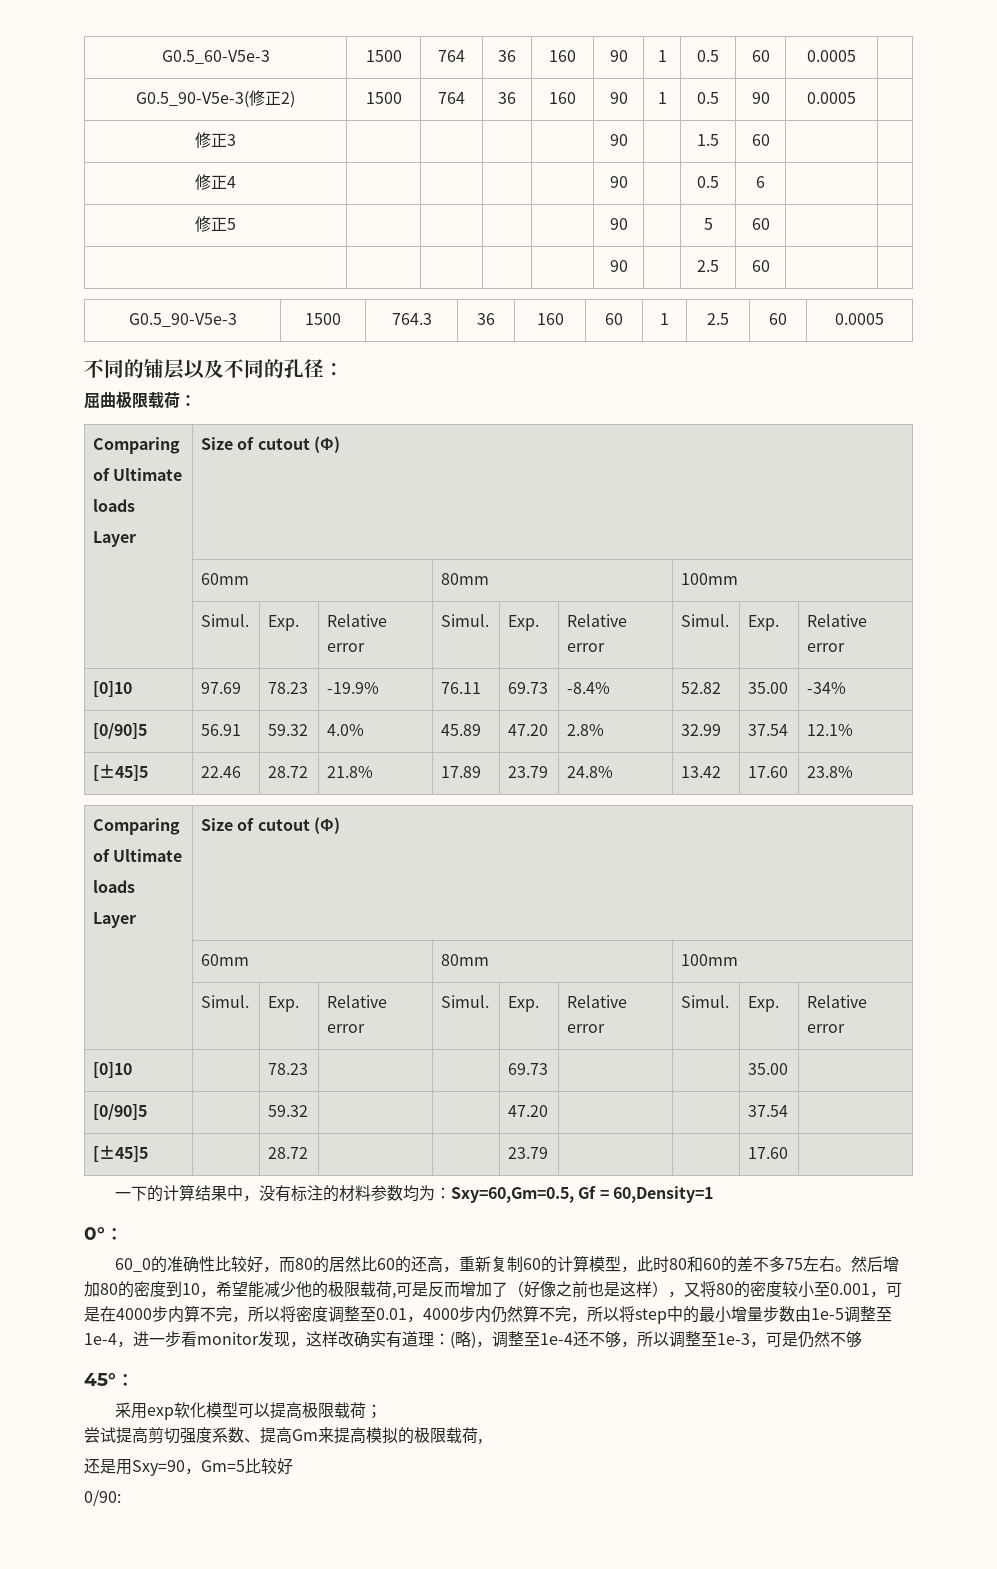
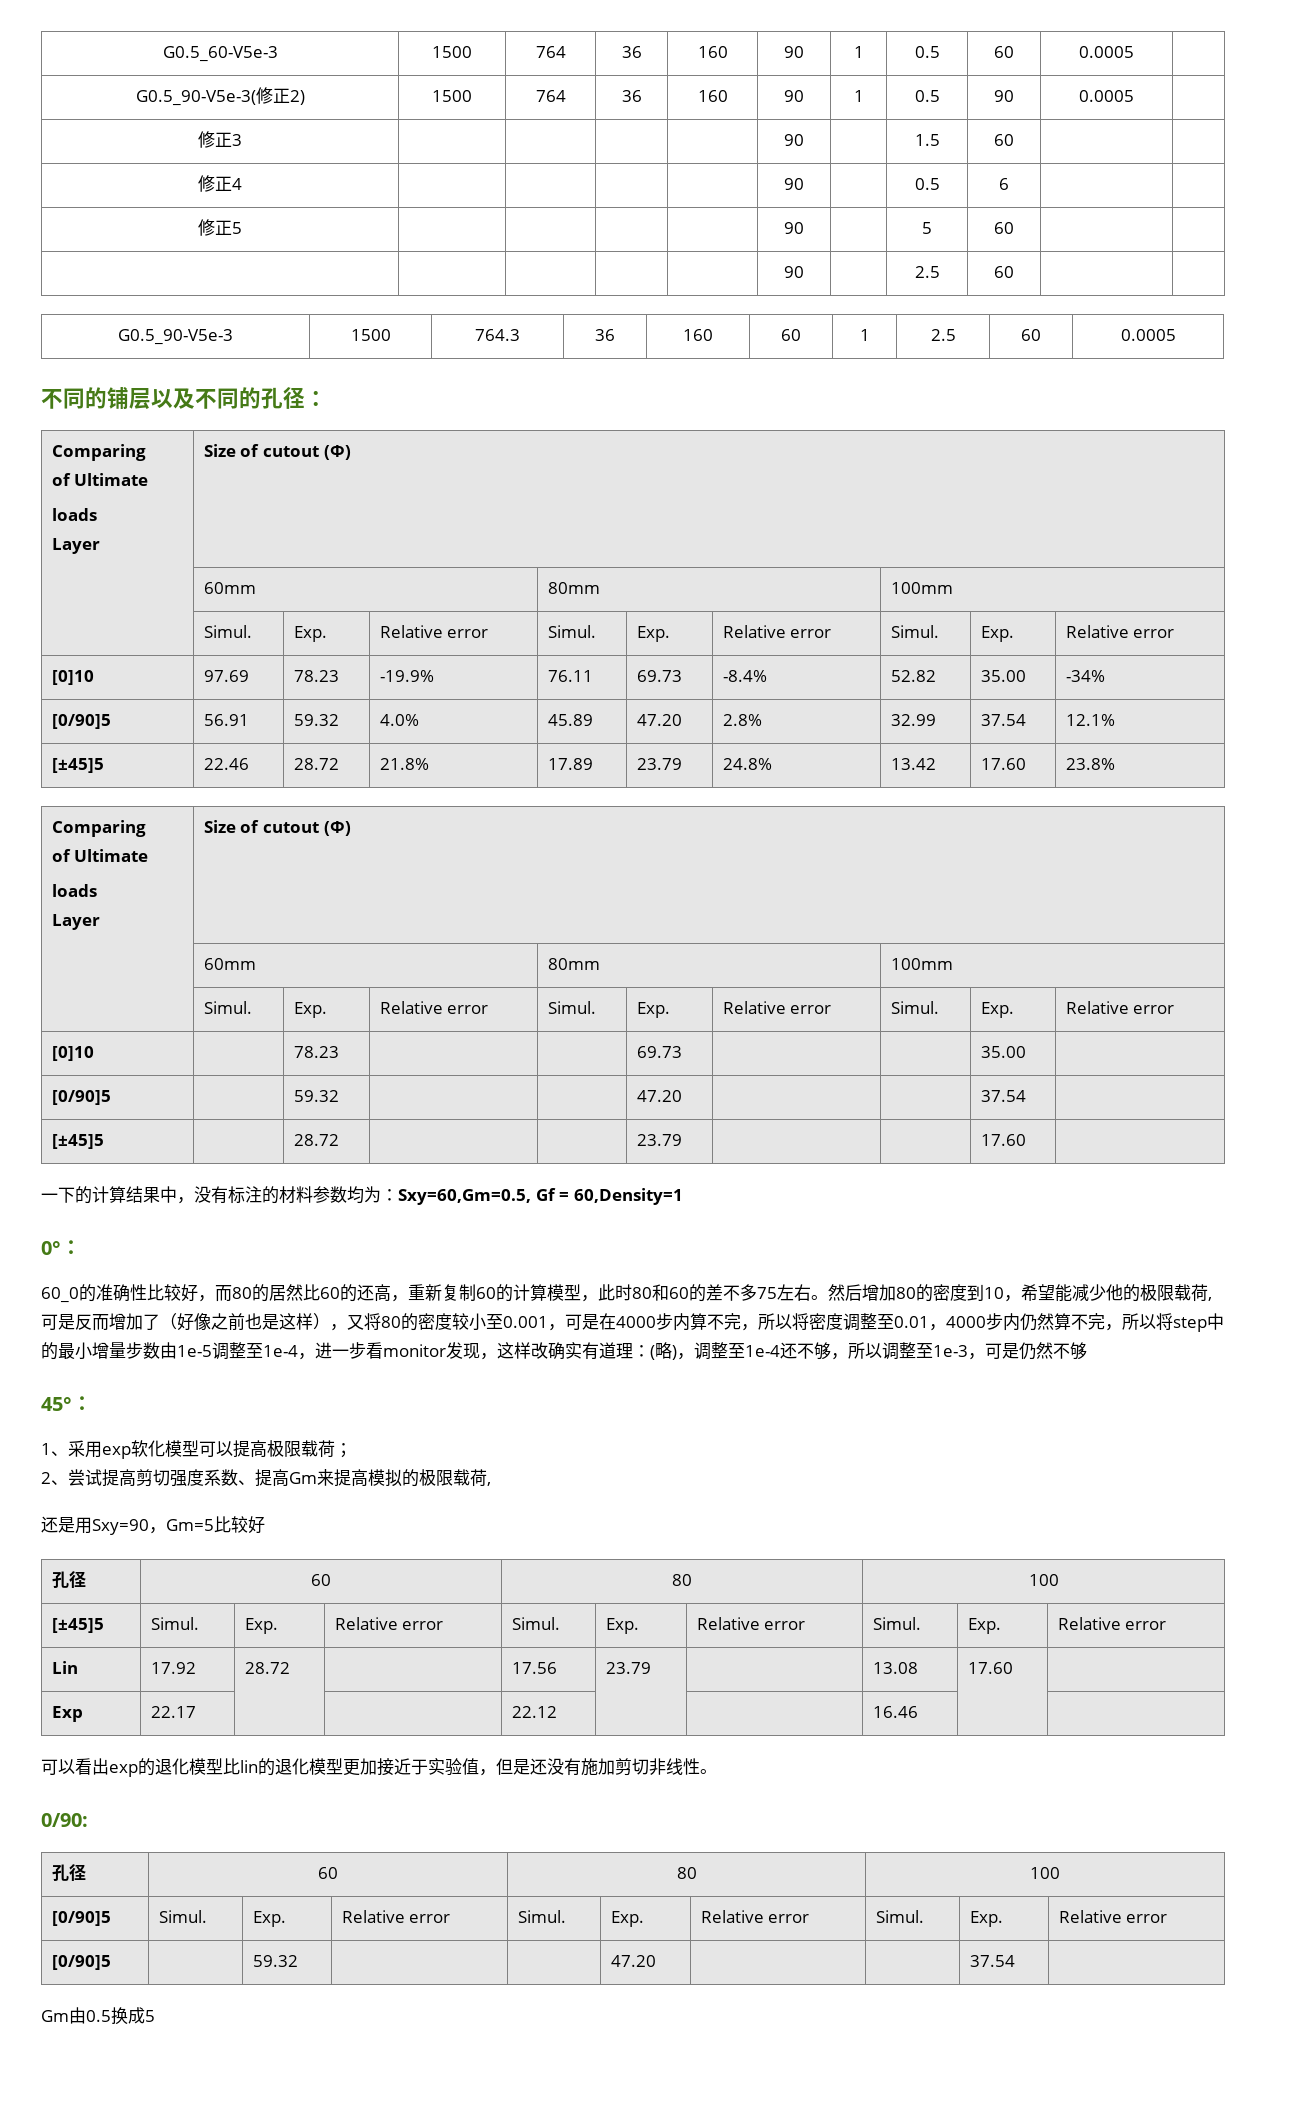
[84,391,196,409] // 屈曲极限载荷： -> (327, 398) none
(135, 1380) none -> [41,1443,68,1456] 1、
(382, 1411) none -> [41,1472,68,1485] 2、
[84,1490,121,1506] // 0/90: -> [51,1571,86,1588] [311,1574,331,1586] [672,1574,692,1586] [1028,1574,1059,1586] [51,1618,104,1633] [150,1617,199,1630] [244,1618,278,1634] [334,1617,444,1630] [511,1617,560,1630] [605,1618,639,1634] [696,1617,806,1630] [872,1617,921,1630] [967,1618,1001,1634] [1057,1617,1167,1630] [51,1661,78,1674] [150,1662,196,1674] [244,1662,290,1674] [511,1662,557,1674] [605,1662,651,1674] [872,1662,918,1674] [967,1662,1013,1674] [51,1706,83,1722] [150,1706,196,1718] [511,1706,557,1718] [872,1706,918,1718] [41,1758,717,1777] [41,1813,88,1827] [51,1864,86,1881] [318,1867,338,1879] [676,1867,697,1879] [1030,1867,1060,1879] [51,1911,111,1926] [158,1910,207,1923] [252,1911,286,1927] [341,1910,451,1923] [517,1910,566,1923] [610,1911,644,1927] [700,1910,810,1923] [875,1910,924,1923] [969,1911,1003,1927] [1058,1910,1168,1923] [51,1955,111,1970] [252,1955,298,1967] [610,1955,656,1967] [969,1955,1015,1967] [41,2007,155,2025] // 孔径 | 60 | 80 | 100 // [±45]5 | Simul. | Exp. | Relative error | Simul. | Exp. | Relative error | Simul. | Exp. | Relative error // Lin | 17.92 | 28.72 | | 17.56 | 23.79 | | 13.08 | 17.60 | // Exp | 22.17 | | | 22.12 | | | 16.46 | | // 可以看出exp的退化模型比lin的退化模型更加接近于实验值，但是还没有施加剪切非线性。 // 0/90: // 孔径 | 60 | 80 | 100 // [0/90]5 | Simul. | Exp. | Relative error | Simul. | Exp. | Relative error | Simul. | Exp. | Relative error // [0/90]5 | | 59.32 | | | 47.20 | | | 37.54 | // Gm由0.5换成5

